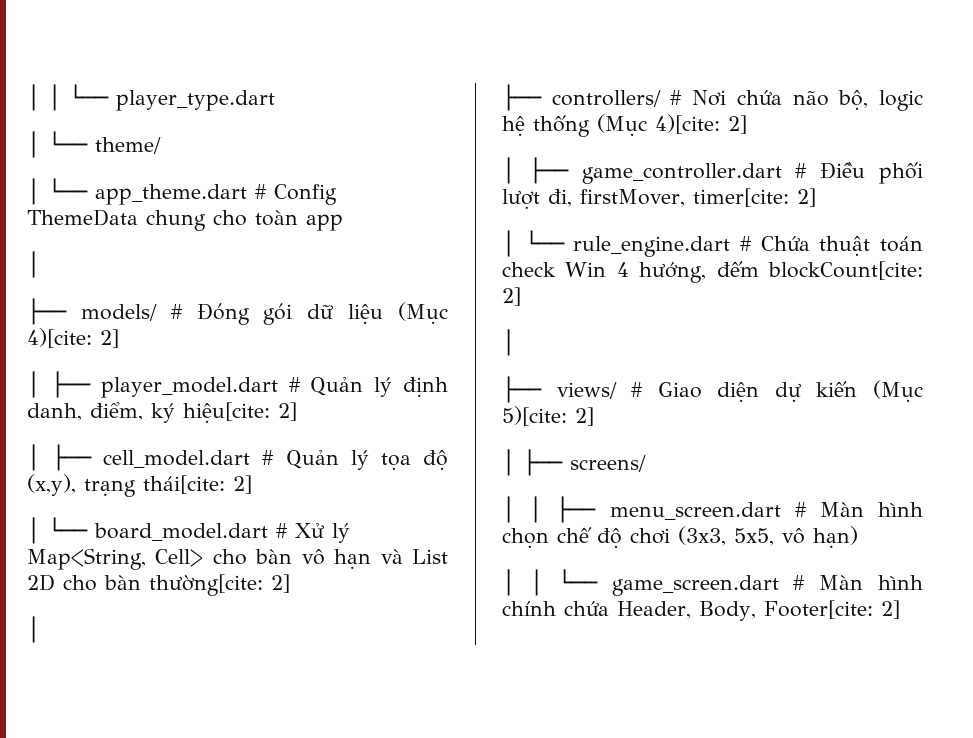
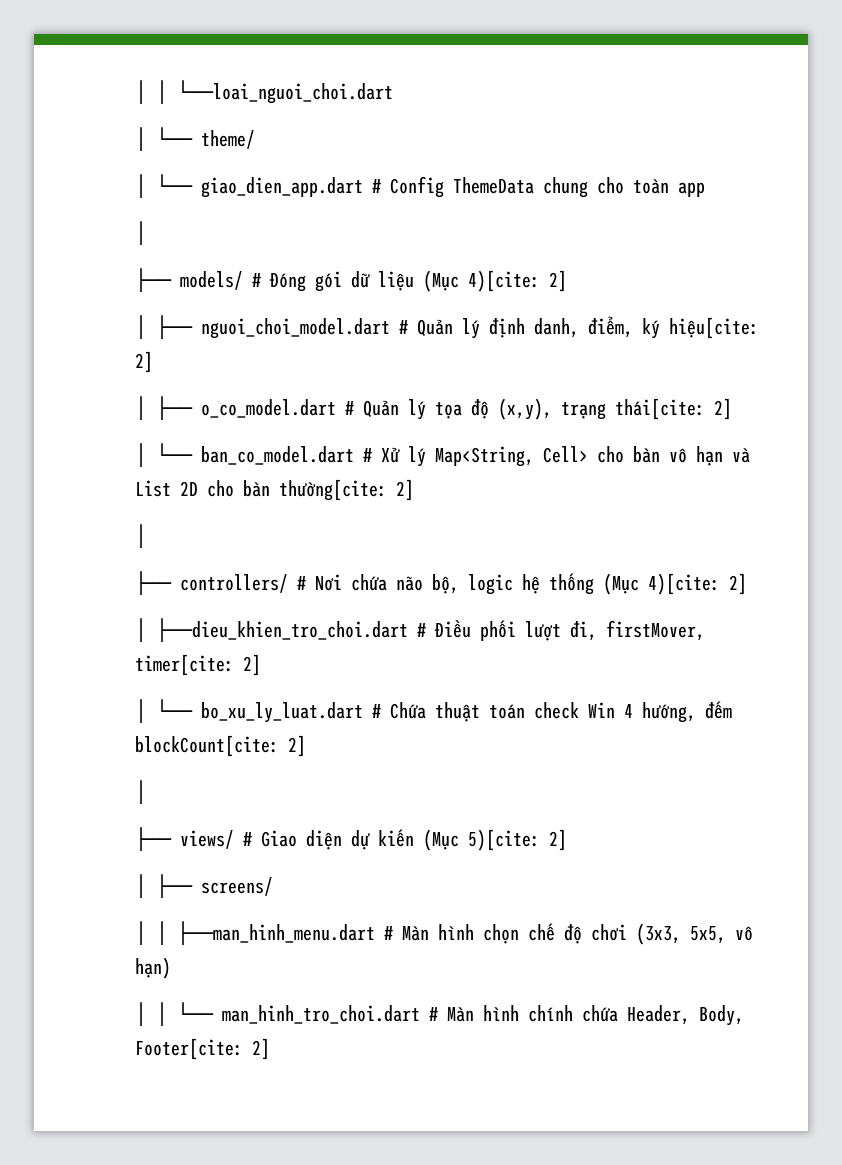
[27,84,275,111] │ │ └── player_type.dart -> [135,80,393,104] │ │ └──loai_nguoi_choi.dart
[95,184,247,205] app_theme.dart -> [201,177,363,198] giao_dien_app.dart
[100,377,278,398] player_model.dart -> [201,318,390,339] nguoi_choi_model.dart
[103,450,251,468] cell_model.dart -> [201,399,336,418] o_co_model.dart
[94,523,268,541] board_model.dart -> [201,446,354,465] ban_co_model.dart
[528,157,782,184] ├── game_controller.dart -> [156,618,408,642] ├──dieu_khien_tro_choi.dart
[573,236,731,257] rule_engine.dart -> [201,702,363,723] bo_xu_ly_luat.dart
[556,496,781,523] ├── menu_screen.dart -> [177,921,375,945] ├──man_hinh_menu.dart
[611,575,779,596] game_screen.dart -> [222,1005,420,1024] man_hinh_tro_choi.dart

